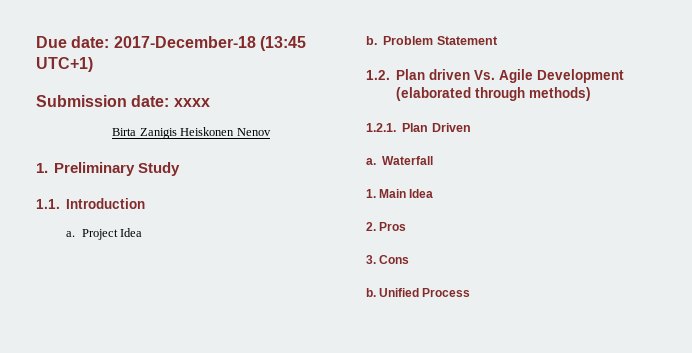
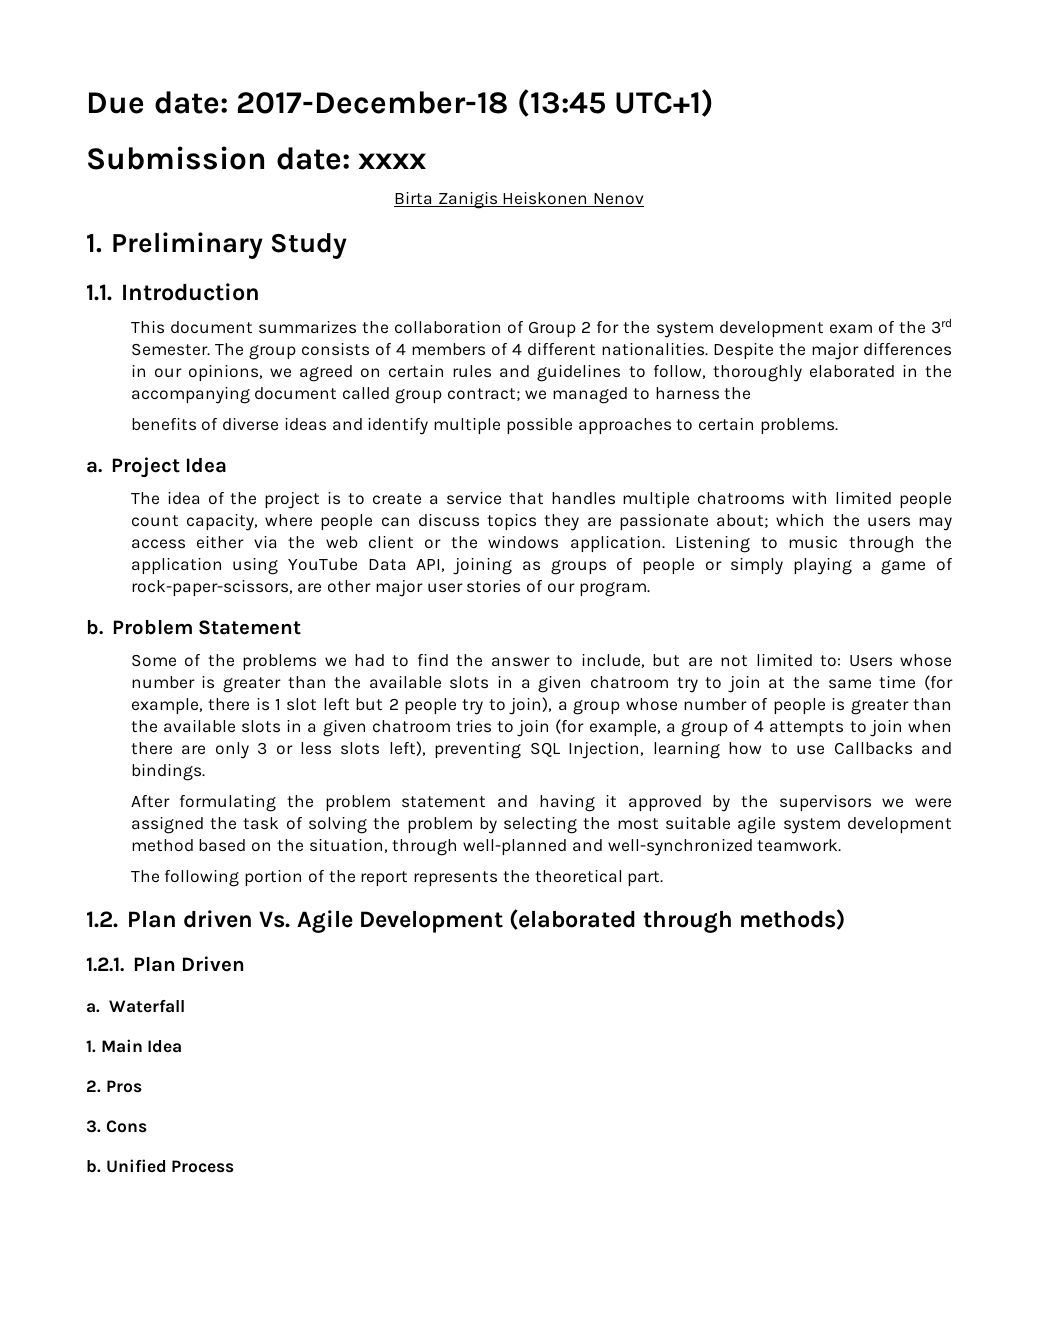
[66,228,142,240] [366,36,498,45] a. Project Idea // b. Problem Statement -> [130,318,952,338] [130,342,952,360] [130,364,952,382] [130,386,752,404] [130,417,838,435] [86,457,228,478] [130,491,952,509] [130,513,952,531] [130,535,953,553] [130,557,953,575] [130,579,650,597] [86,619,302,635] [130,653,952,671] [130,675,953,693] [130,697,953,715] [130,719,952,737] [130,741,952,759] [130,763,205,781] [130,794,952,812] [130,816,952,834] [130,838,842,856] [130,869,664,887] This document summarizes the collaboration of Group 2 for the system development exam of the 3rd Semester. The group consists of 4 members of 4 different nationalities. Despite the major differences in our opinions, we agreed on certain rules and guidelines to follow, thoroughly elaborated in the accompanying document called group contract; we managed to harness the // benefits of diverse ideas and identify multiple possible approaches to certain problems. // a. Project Idea // The idea of the project is to create a service that handles multiple chatrooms with limited people count capacity, where people can discuss topics they are passionate about; which the users may access either via the web client or the windows application. Listening to music through the application using YouTube Data API, joining as groups of people or simply playing a game of rock-paper-scissors, are other major user stories of our program. // b. Problem Statement // Some of the problems we had to find the answer to include, but are not limited to: Users whose number is greater than the available slots in a given chatroom try to join at the same time (for example, there is 1 slot left but 2 people try to join), a group whose number of people is greater than the available slots in a given chatroom tries to join (for example, a group of 4 attempts to join when there are only 3 or less slots left), preventing SQL Injection, learning how to use Callbacks and bindings. // After formulating the problem statement and having it approved by the supervisors we were assigned the task of solving the problem by selecting the most suitable agile system development method based on the situation, through well-planned and well-synchronized teamwork. // The following portion of the report represents the theoretical part.

